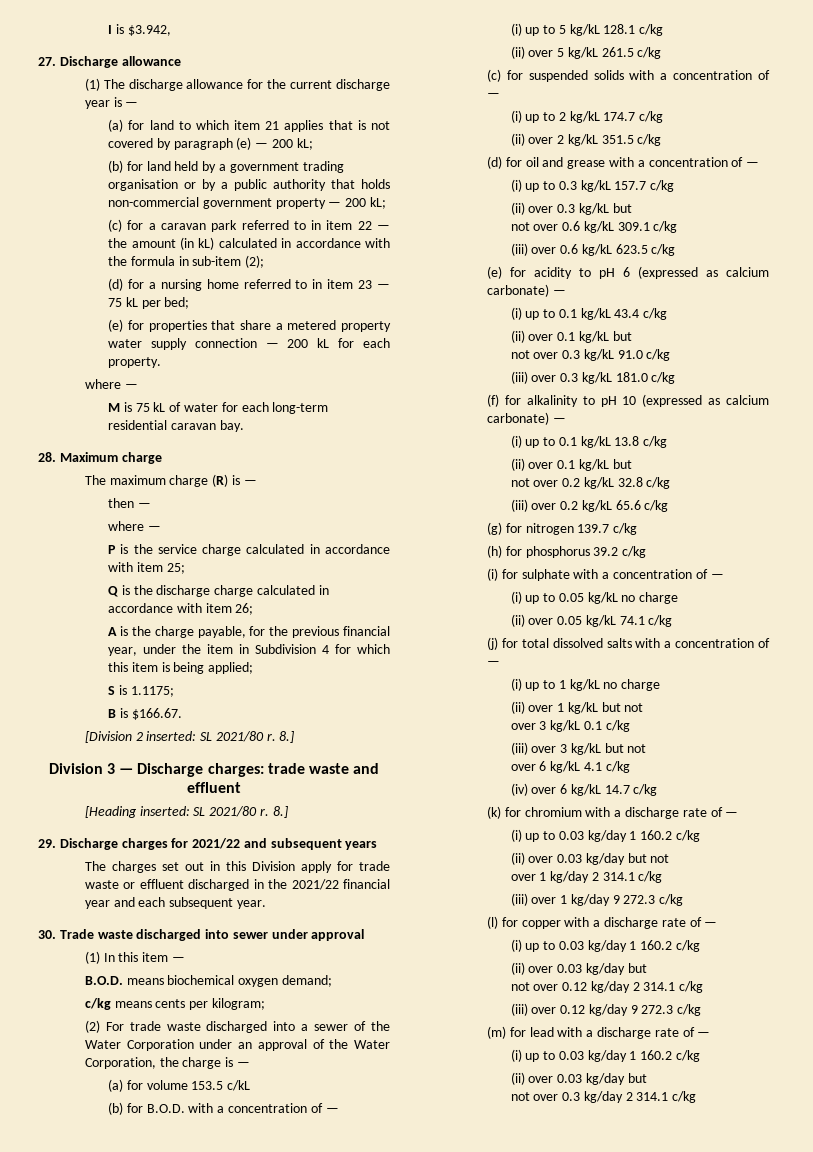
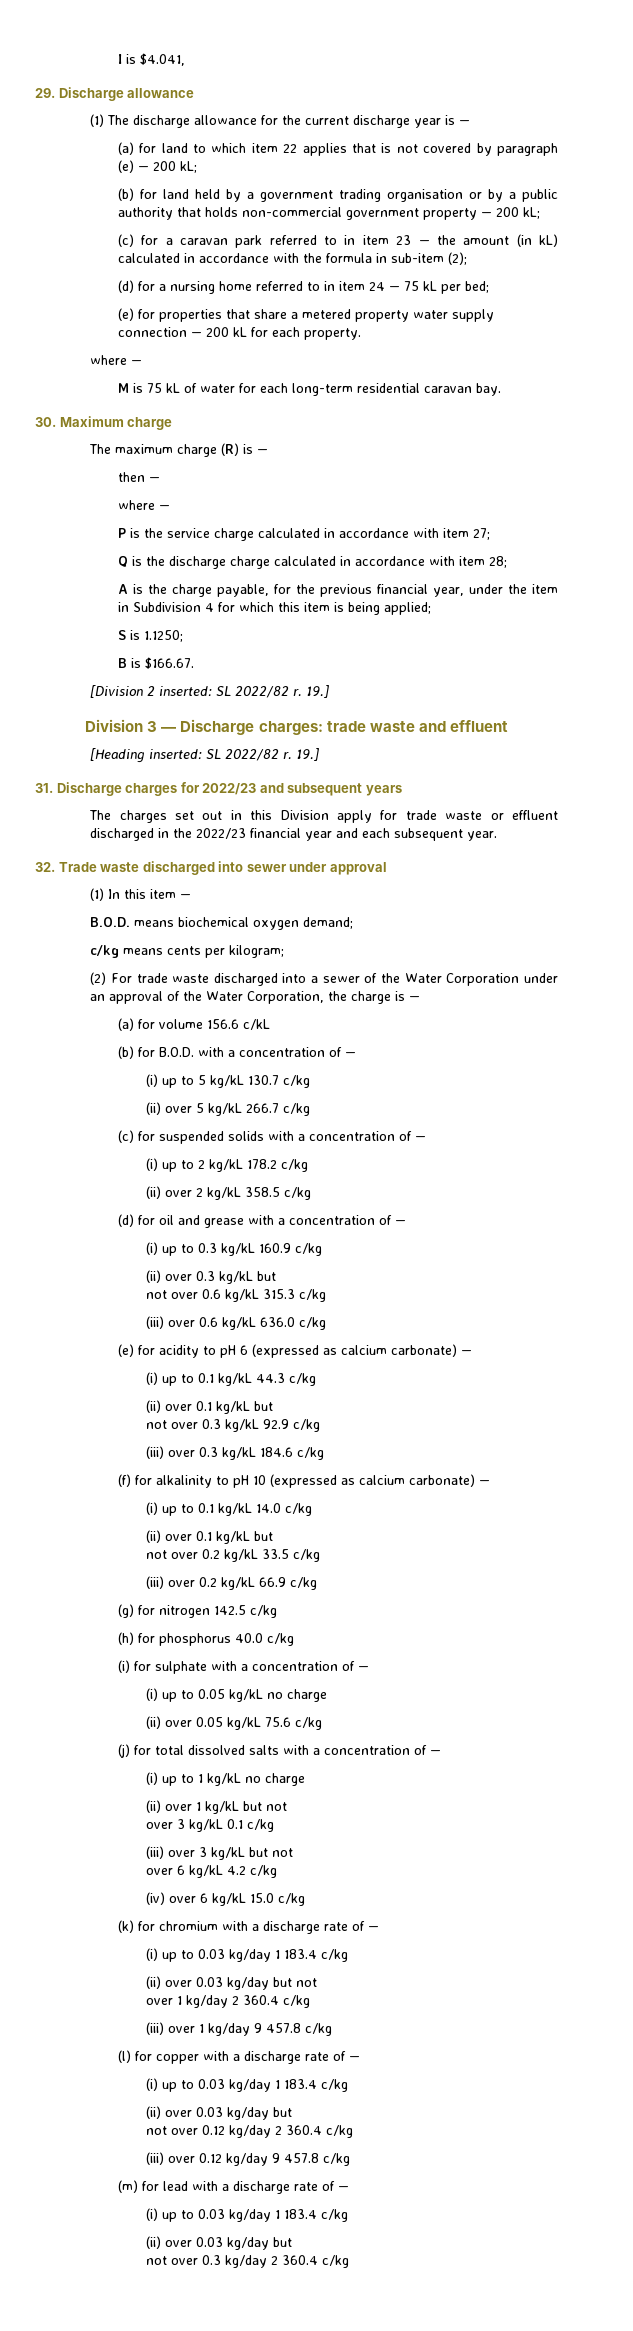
[127,25,171,36] [38,57,56,66] $3.942, // 27. -> [139,53,185,66] [35,88,55,98] $4.041, // 29.
[265,121,280,130] 21 -> [283,144,298,153] 22
[357,221,372,230] 22 -> [396,235,412,245] 23
[358,280,373,289] 23 -> [368,282,385,291] 24
[38,452,56,462] 28. -> [35,417,56,427] 30.
[166,563,185,574] 25; -> [472,528,490,540] 27;
[235,603,254,615] 26; -> [488,556,507,568] 28;
[130,686,174,697] 1.1175; -> [143,630,183,642] 1.1250;
[215,731,295,743] 2021/80 r. 8.] -> [235,685,330,698] 2022/82 r. 19.]
[209,806,288,818] [38,839,56,848] 2021/80 r. 8.] // 29. -> [225,748,320,761] [35,783,53,793] 2022/82 r. 19.] // 31.
[192,838,241,849] 2021/22 -> [202,783,257,795] 2022/23
[291,879,339,890] 2021/22 -> [196,828,247,839] 2022/23
[38,930,56,939] 30. -> [35,862,55,872] 32.
[191,1081,224,1090] 153.5 -> [206,1019,239,1029] 156.6
[603,24,636,34] 128.1 -> [247,1075,279,1085] 130.7
[601,47,634,57] 261.5 -> [245,1103,279,1113] 266.7
[603,112,636,121] 174.7 -> [246,1159,277,1169] 178.2
[601,135,634,144] 351.5 -> [244,1187,280,1197] 358.5
[614,181,647,190] 157.7 -> [258,1243,291,1253] 160.9
[617,222,650,231] 309.1 -> [262,1289,295,1299] 315.3
[615,244,648,254] 623.5 -> [259,1317,295,1327] 636.0
[614,309,640,318] 43.4 -> [255,1373,285,1383] 44.3
[617,350,643,359] 91.0 -> [262,1419,289,1429] 92.9
[615,372,648,382] 181.0 -> [259,1447,293,1457] 184.6
[614,436,640,446] 13.8 -> [255,1503,281,1513] 14.0
[617,477,643,487] 32.8 -> [261,1549,289,1559] 33.5
[615,500,641,510] 65.6 -> [258,1577,286,1587] 66.9
[577,524,610,533] 139.7 -> [213,1605,246,1615] 142.5
[593,547,619,556] 39.2 -> [234,1633,263,1643] 40.0
[619,616,645,625] 74.1 -> [264,1717,291,1727] 75.6
[583,762,602,771] 4.1 -> [226,1866,246,1875] 4.2
[604,785,630,794] 14.7 -> [249,1893,274,1903] 15.0
[640,830,673,840] 160.2 -> [283,1949,317,1959] 183.4
[602,872,635,881] 314.1 -> [242,1995,279,2005] 360.4
[623,895,656,904] 272.3 -> [265,2023,301,2033] 457.8
[640,940,673,950] 160.2 -> [283,2079,317,2089] 183.4
[643,982,676,991] 314.1 -> [285,2125,322,2135] 360.4
[641,1005,674,1014] 272.3 -> [283,2153,319,2163] 457.8
[640,1050,673,1060] 160.2 -> [283,2209,317,2219] 183.4
[636,1092,669,1101] 314.1 -> [281,2255,318,2265] 360.4

